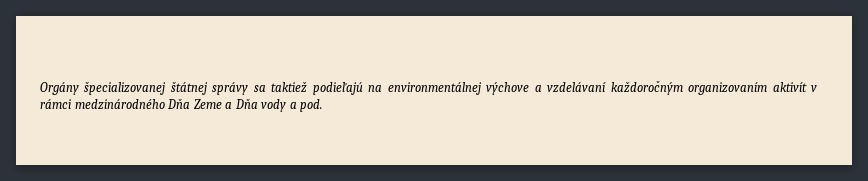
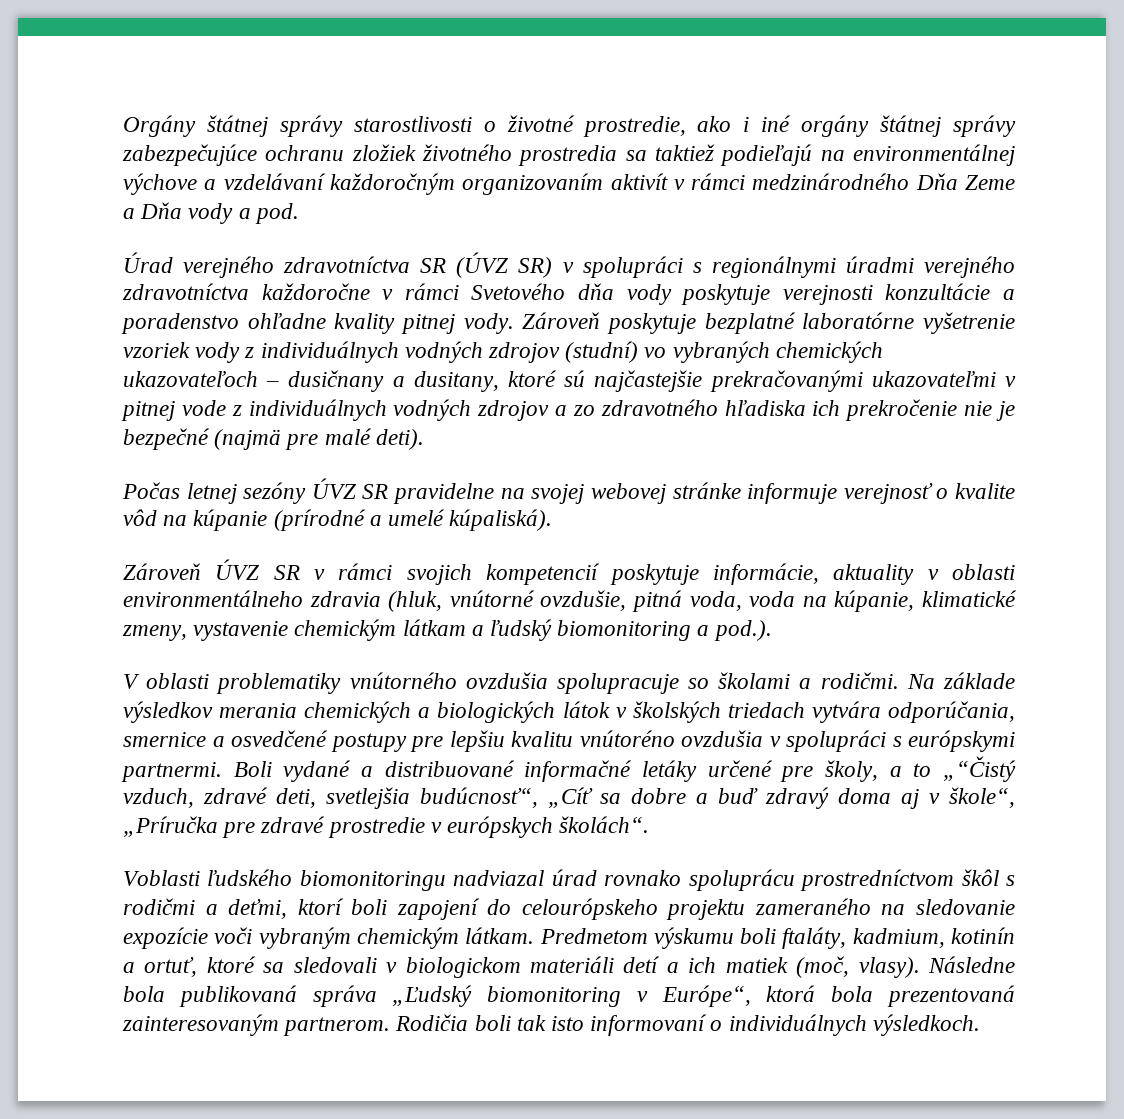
[84,81,249,95] špecializovanej štátnej správy -> [206,115,1016,137] [122,144,618,166] štátnej správy starostlivosti o životné prostredie, ako i iné orgány štátnej správy zabezpečujúce ochranu zložiek životného prostredia
(323, 105) none -> [123,252,1015,278] [122,283,1016,305] [121,312,1015,334] [123,341,883,363] [123,370,1016,392] [121,399,1015,421] [123,428,424,450] [122,478,1016,504] [123,509,553,531] [123,559,1016,585] [123,590,1018,612] [122,619,772,641] [123,672,1015,694] [123,701,1016,723] [123,730,1015,752] [121,756,1016,782] [123,787,1015,809] [123,816,650,838] [123,869,1015,891] [123,898,1015,920] [123,927,1015,949] [123,956,1016,978] [123,985,1015,1007] [122,1014,980,1036] // Úrad verejného zdravotníctva SR (ÚVZ SR) v spolupráci s regionálnymi úradmi verejného zdravotníctva každoročne v rámci Svetového dňa vody poskytuje verejnosti konzultácie a poradenstvo ohľadne kvality pitnej vody. Zároveň poskytuje bezplatné laboratórne vyšetrenie vzoriek vody z individuálnych vodných zdrojov (studní) vo vybraných chemických ukazovateľoch – dusičnany a dusitany, ktoré sú najčastejšie prekračovanými ukazovateľmi v pitnej vode z individuálnych vodných zdrojov a zo zdravotného hľadiska ich prekročenie nie je bezpečné (najmä pre malé deti). // Počas letnej sezóny ÚVZ SR pravidelne na svojej webovej stránke informuje verejnosť o kvalite vôd na kúpanie (prírodné a umelé kúpaliská). // Zároveň ÚVZ SR v rámci svojich kompetencií poskytuje informácie, aktuality v oblasti environmentálneho zdravia (hluk, vnútorné ovzdušie, pitná voda, voda na kúpanie, klimatické zmeny, vystavenie chemickým látkam a ľudský biomonitoring a pod.). // V oblasti problematiky vnútorného ovzdušia spolupracuje so školami a rodičmi. Na základe výsledkov merania chemických a biologických látok v školských triedach vytvára odporúčania, smernice a osvedčené postupy pre lepšiu kvalitu vnútoréno ovzdušia v spolupráci s európskymi partnermi. Boli vydané a distribuované informačné letáky určené pre školy, a to „“Čistý vzduch, zdravé deti, svetlejšia budúcnosť“, „Cíť sa dobre a buď zdravý doma aj v škole“, „Príručka pre zdravé prostredie v európskych školách“. // Voblasti ľudského biomonitoringu nadviazal úrad rovnako spoluprácu prostredníctvom škôl s rodičmi a deťmi, ktorí boli zapojení do celourópskeho projektu zameraného na sledovanie expozície voči vybraným chemickým látkam. Predmetom výskumu boli ftaláty, kadmium, kotinín a ortuť, ktoré sa sledovali v biologickom materiáli detí a ich matiek (moč, vlasy). Následne bola publikovaná správa „Ľudský biomonitoring v Európe“, ktorá bola prezentovaná zainteresovaným partnerom. Rodičia boli tak isto informovaní o individuálnych výsledkoch.

